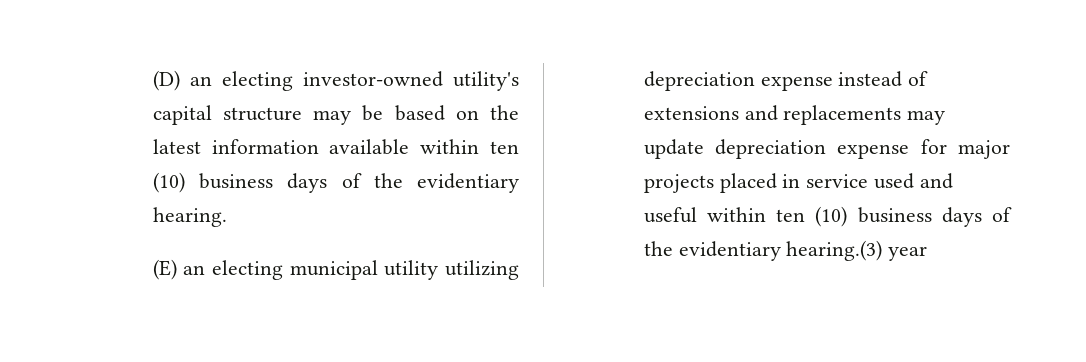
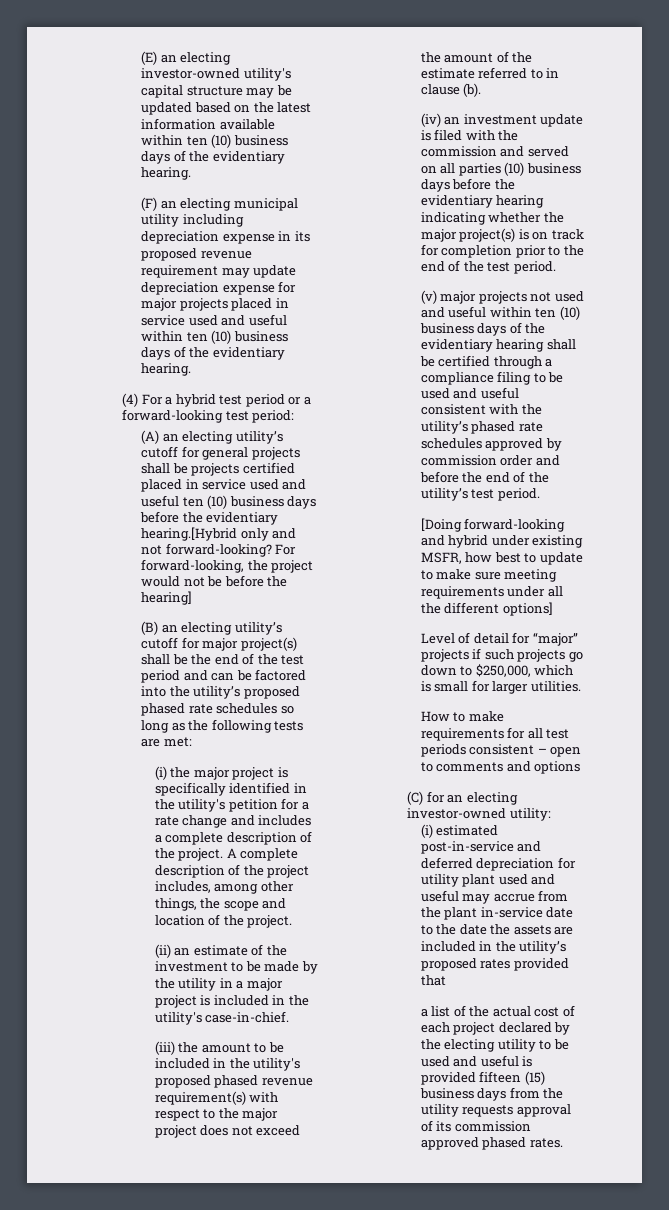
[152,70,180,91] (D) -> [141,51,158,65] (E)
(384, 113) none -> [141,102,193,115] updated
[152,259,177,280] (E) -> [141,197,158,211] (F)
[444,260,519,280] [643,71,929,91] [643,105,902,125] utilizing depreciation expense instead of extensions and replacements -> [182,214,244,227] [141,231,310,244] [141,248,252,261] [141,265,219,278] including depreciation expense in its proposed revenue requirement
[786,240,928,261] hearing.(3) year -> [141,363,192,376] [122,393,311,407] [122,409,295,423] [141,430,283,444] [141,446,300,460] [141,462,295,476] [141,479,307,492] [141,495,317,509] [140,511,279,525] [141,527,297,541] [141,543,297,557] [141,559,314,573] [141,575,288,587] [141,591,193,605] [141,621,282,635] [141,637,297,651] [141,653,305,665] [141,669,307,683] [141,686,300,699] [141,703,294,716] [141,719,304,733] [141,737,192,747] [154,766,288,780] [154,782,307,796] [154,798,309,812] [154,815,312,828] [154,831,313,845] [154,848,299,861] [154,864,310,878] [154,881,294,894] [154,898,287,911] [154,914,293,928] [154,944,287,958] [154,961,318,974] [154,978,283,991] [154,995,309,1008] [154,1011,290,1025] [154,1041,284,1055] [154,1058,301,1071] [154,1075,313,1088] [154,1091,279,1105] [154,1108,279,1121] [154,1125,301,1138] [420,51,533,63] [420,67,560,79] [420,83,482,97] [420,113,584,127] [420,129,519,141] [420,146,569,157] [420,162,581,176] [420,178,515,192] [420,195,545,208] [420,212,564,225] [420,228,584,242] [420,244,584,258] [420,260,556,274] [420,290,584,304] [420,306,580,320] [419,322,546,336] [420,339,576,352] [419,355,553,369] [420,371,564,385] [420,387,519,399] [420,404,542,415] [420,421,543,434] [420,438,562,451] [420,455,560,466] [419,471,549,483] [420,488,540,501] [420,518,566,532] [420,535,584,548] [420,552,583,565] [420,569,558,582] [420,586,563,599] [420,602,553,616] [420,632,578,646] [420,648,583,662] [420,664,574,677] [420,680,581,694] [420,711,504,722] [420,727,570,741] [420,744,582,757] [420,761,581,774] [407,791,518,805] [407,808,551,821] [420,824,499,838] [420,841,542,854] [420,857,576,871] [420,874,556,887] [420,890,569,904] [420,907,574,920] [420,924,574,935] [420,941,567,954] [420,958,569,971] [420,975,446,986] [420,1005,575,1017] [420,1022,571,1035] [420,1039,569,1052] [420,1055,533,1067] [420,1071,545,1085] [419,1087,564,1101] [420,1104,571,1117] [420,1120,531,1132] [420,1137,563,1150] hearing. // (4) For a hybrid test period or a forward-looking test period: // (A) an electing utility’s cutoff for general projects shall be projects certified placed in service used and useful ten (10) business days before the evidentiary hearing.[Hybrid only and not forward-looking? For forward-looking, the project would not be before the hearing] // (B) an electing utility’s cutoff for major project(s) shall be the end of the test period and can be factored into the utility’s proposed phased rate schedules so long as the following tests are met: // (i) the major project is specifically identified in the utility's petition for a rate change and includes a complete description of the project. A complete description of the project includes, among other things, the scope and location of the project. // (ii) an estimate of the investment to be made by the utility in a major project is included in the utility's case-in-chief. // (iii) the amount to be included in the utility's proposed phased revenue requirement(s) with respect to the major project does not exceed the amount of the estimate referred to in clause (b). // (iv) an investment update is filed with the commission and served on all parties (10) business days before the evidentiary hearing indicating whether the major project(s) is on track for completion prior to the end of the test period. // (v) major projects not used and useful within ten (10) business days of the evidentiary hearing shall be certified through a compliance filing to be used and useful consistent with the utility’s phased rate schedules approved by commission order and before the end of the utility’s test period. // [Doing forward-looking and hybrid under existing MSFR, how best to update to make sure meeting requirements under all the different options] // Level of detail for “major” projects if such projects go down to $250,000, which is small for larger utilities. // How to make requirements for all test periods consistent – open to comments and options // (C) for an electing investor-owned utility: // (i) estimated post-in-service and deferred depreciation for utility plant used and useful may accrue from the plant in-service date to the date the assets are included in the utility’s proposed rates provided that // a list of the actual cost of each project declared by the electing utility to be used and useful is provided fifteen (15) business days from the utility requests approval of its commission approved phased rates.

